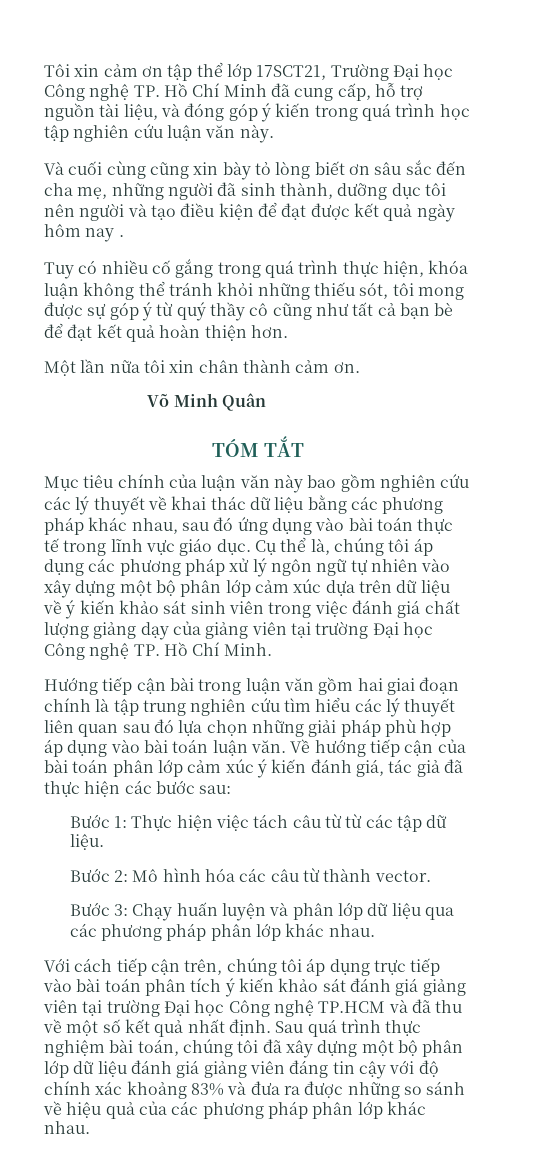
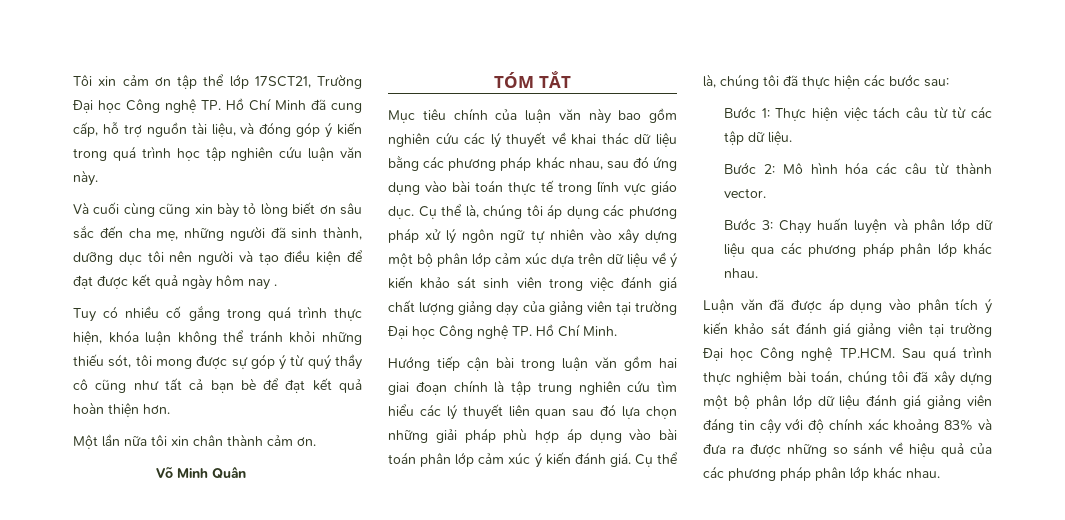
[212,739,466,757] [44,759,109,773] luận văn. Về hướng tiếp cận của bài toán -> (416, 458) none
[355,759,440,777] giá, tác giả -> [609,452,678,467] [703,74,779,89] giá. Cụ thể là, chúng tôi
[44,958,441,976] [43,978,141,992] Với cách tiếp cận trên, chúng tôi áp dụng trực tiếp vào bài toán -> [703,298,911,313] Luận văn đã được áp dụng vào
[318,999,463,1013] [43,1019,271,1037] TP.HCM và đã thu về một số kết quả nhất định. -> [839,348,895,359] TP.HCM.

